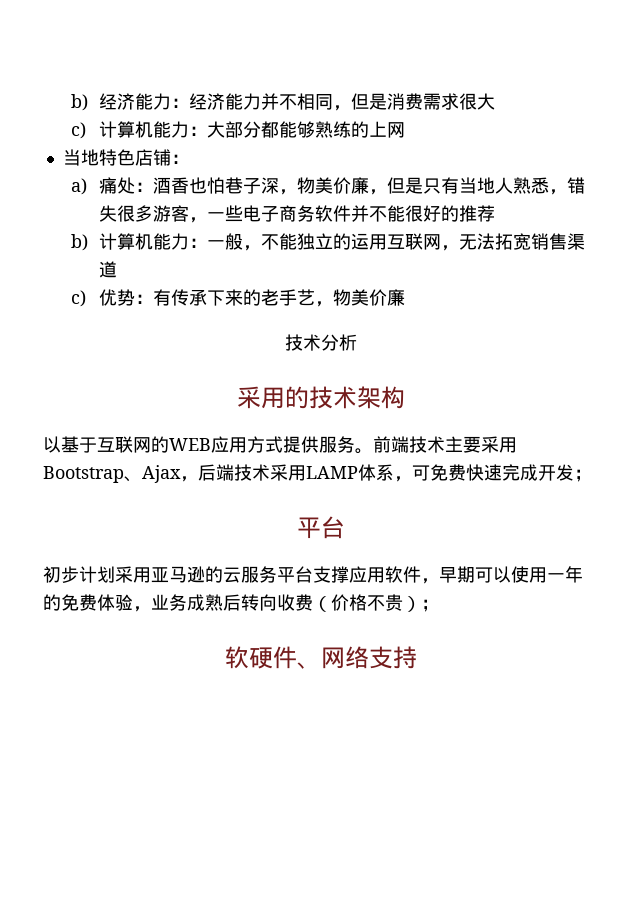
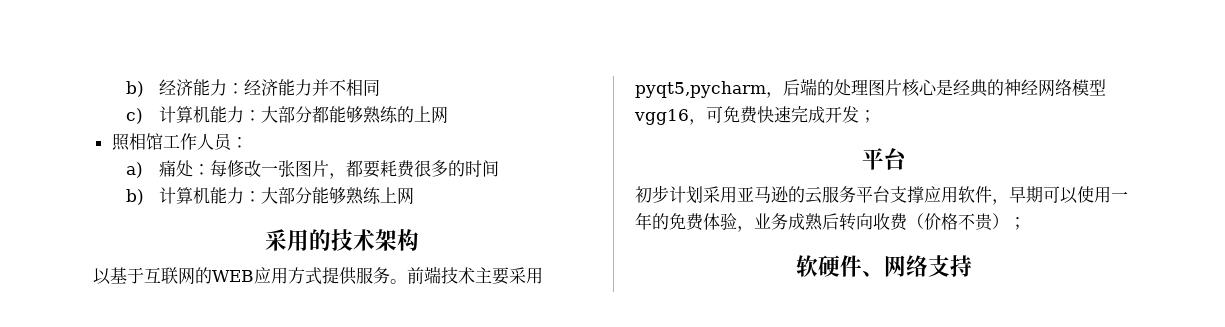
[333,93,496,111] ，但是消费需求很大 -> (381, 87) none
[62,149,171,166] 当地特色店铺 -> [111,133,233,151] 照相馆工作人员
[153,177,586,195] [99,205,496,223] [71,233,586,251] [99,261,118,278] [71,289,406,307] [285,334,357,351] 酒香也怕巷子深，物美价廉，但是只有当地人熟悉，错失很多游客，一些电子商务软件并不能很好的推荐 // b)计算机能力：一般，不能独立的运用互联网，无法拓宽销售渠道 // c)优势：有传承下来的老手艺，物美价廉 // 技术分析 -> [210,160,500,179] [126,187,415,205] 每修改一张图片，都要耗费很多的时间 // b)计算机能力：大部分能够熟练上网
[43,464,394,483] Bootstrap、Ajax，后端技术采用LAMP体系 -> [635,78,1106,98] [634,109,689,125] pyqt5,pycharm，后端的处理图片核心是经典的神经网络模型vgg16

